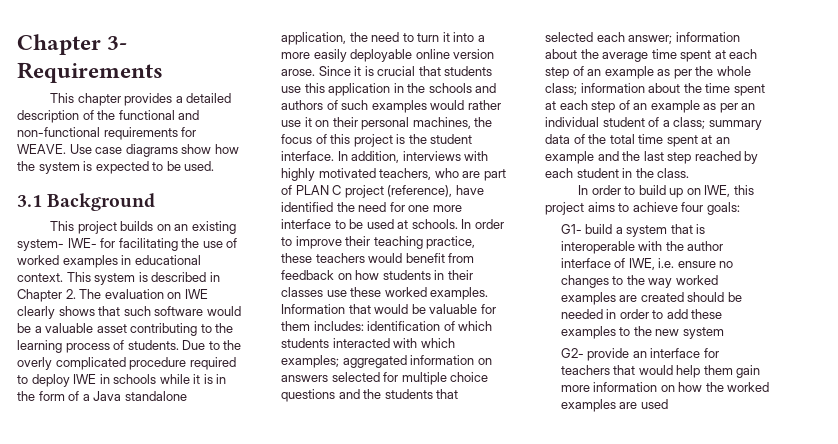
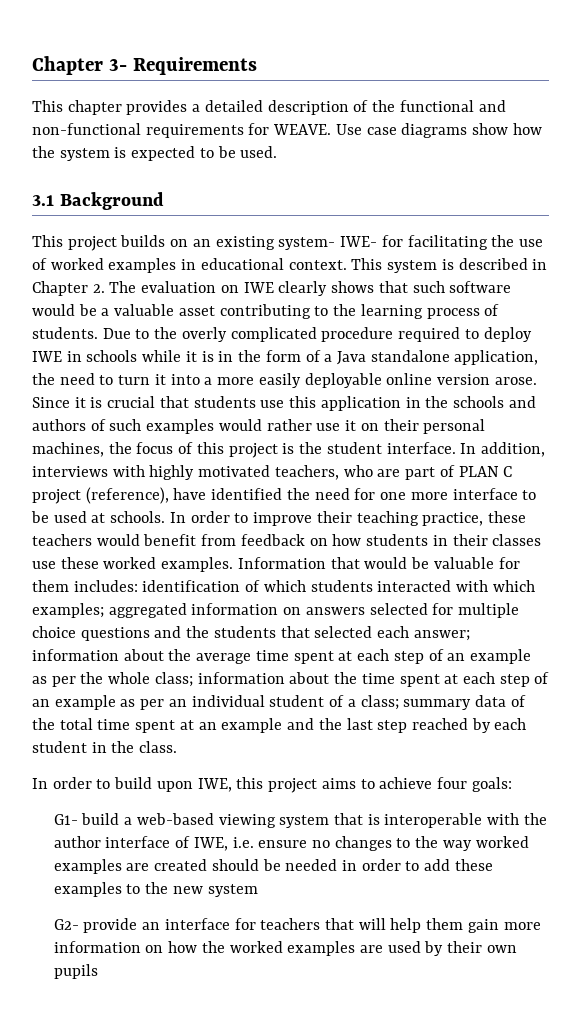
[669,188,701,198] up on -> [156,781,193,792] upon
(623, 230) none -> [136,813,276,828] web-based viewing
[638,365,673,375] would -> [358,918,386,930] will
(668, 404) none -> [424,941,517,956] [53,964,98,979] by their own pupils

